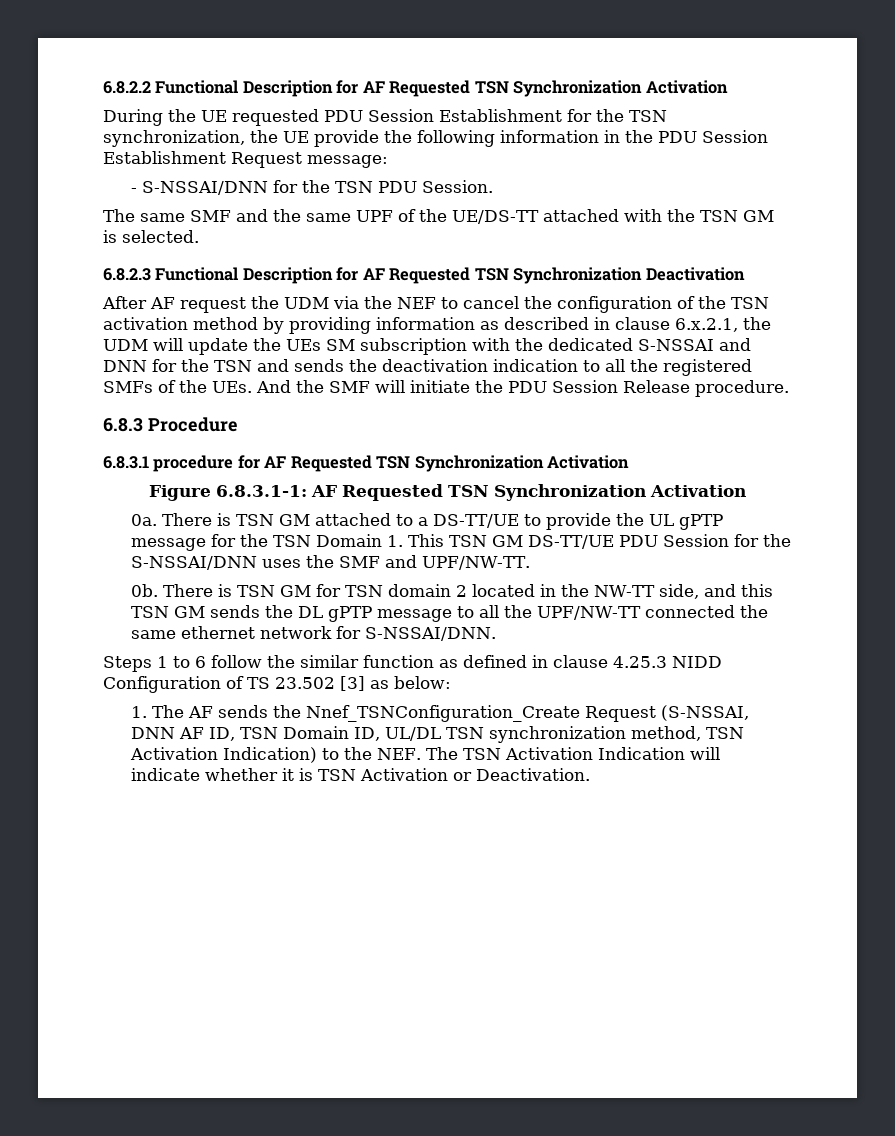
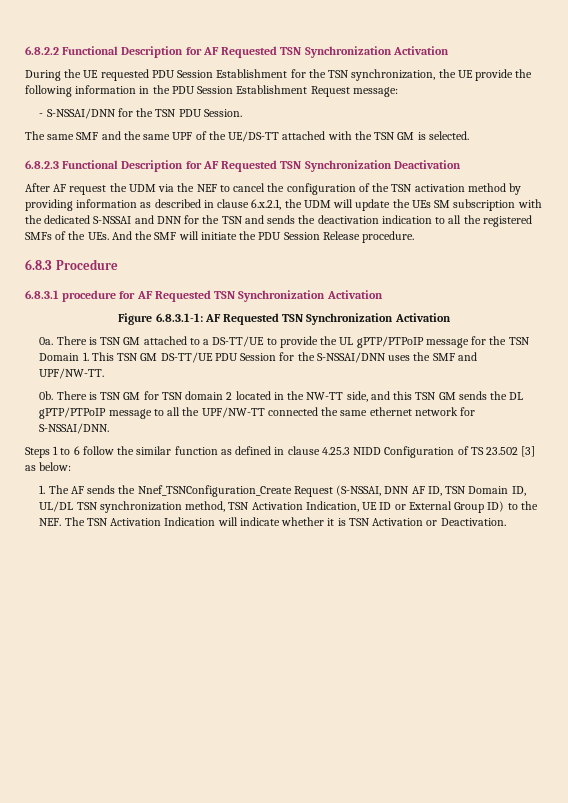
[678,514,723,530] gPTP -> [356,336,424,348] gPTP/PTPoIP
[327,606,372,622] gPTP -> [39,407,107,419] gPTP/PTPoIP
[222,747,317,763] Indication) -> [305,501,505,513] Indication, UE ID or External Group ID)

